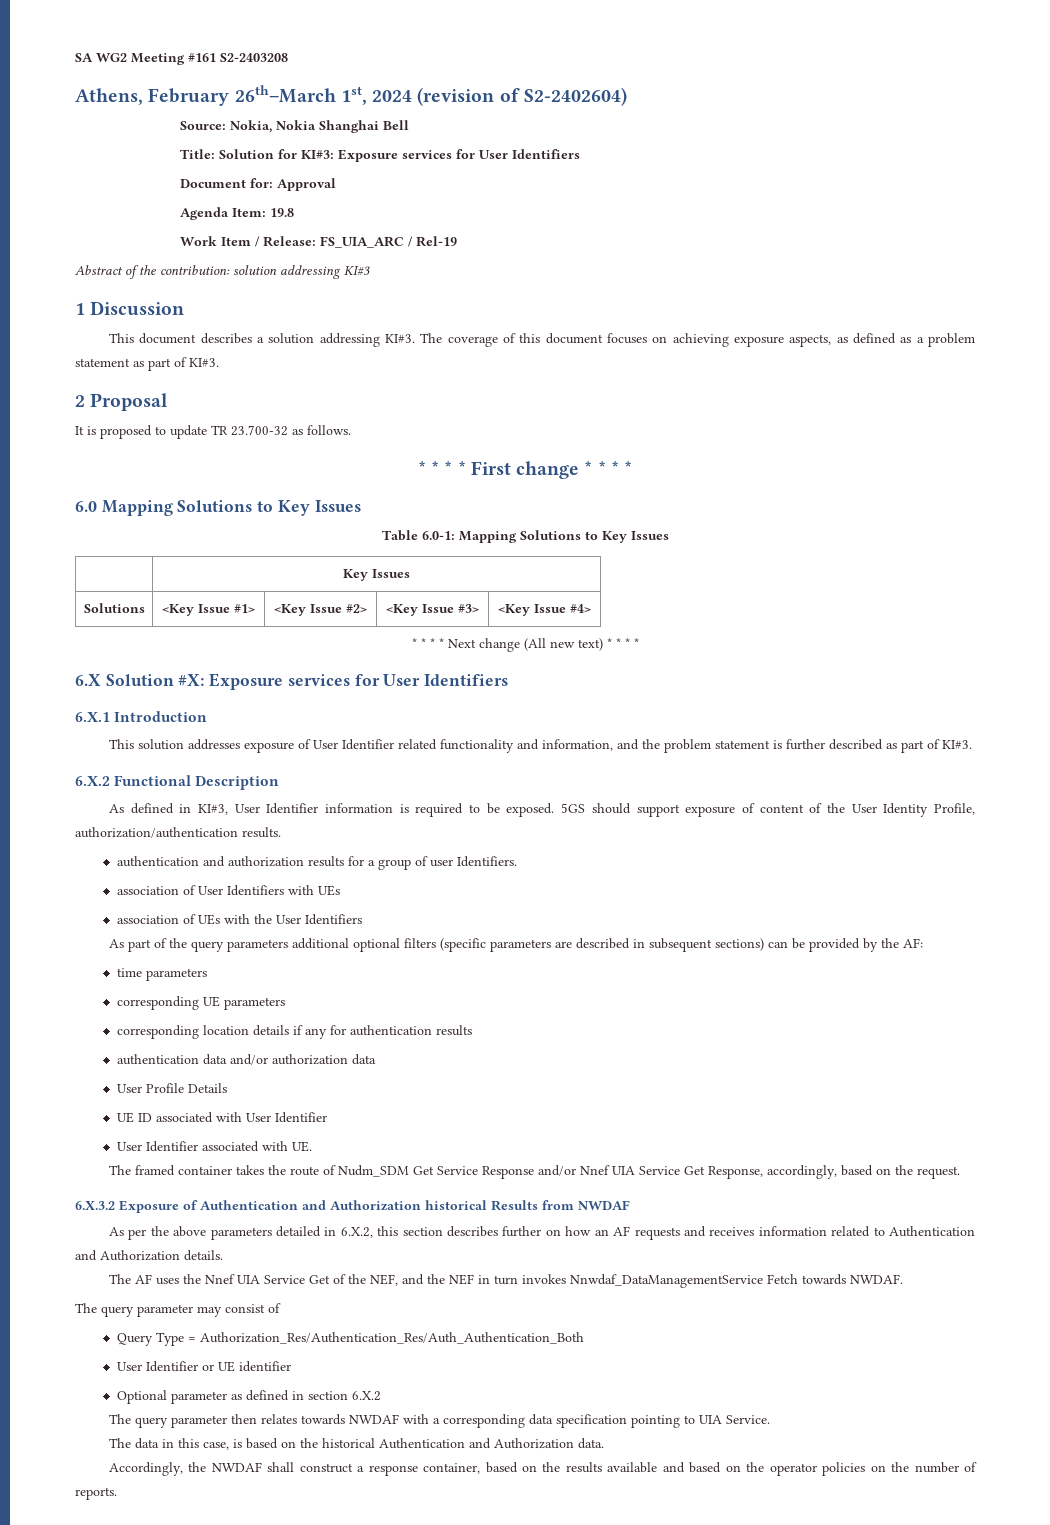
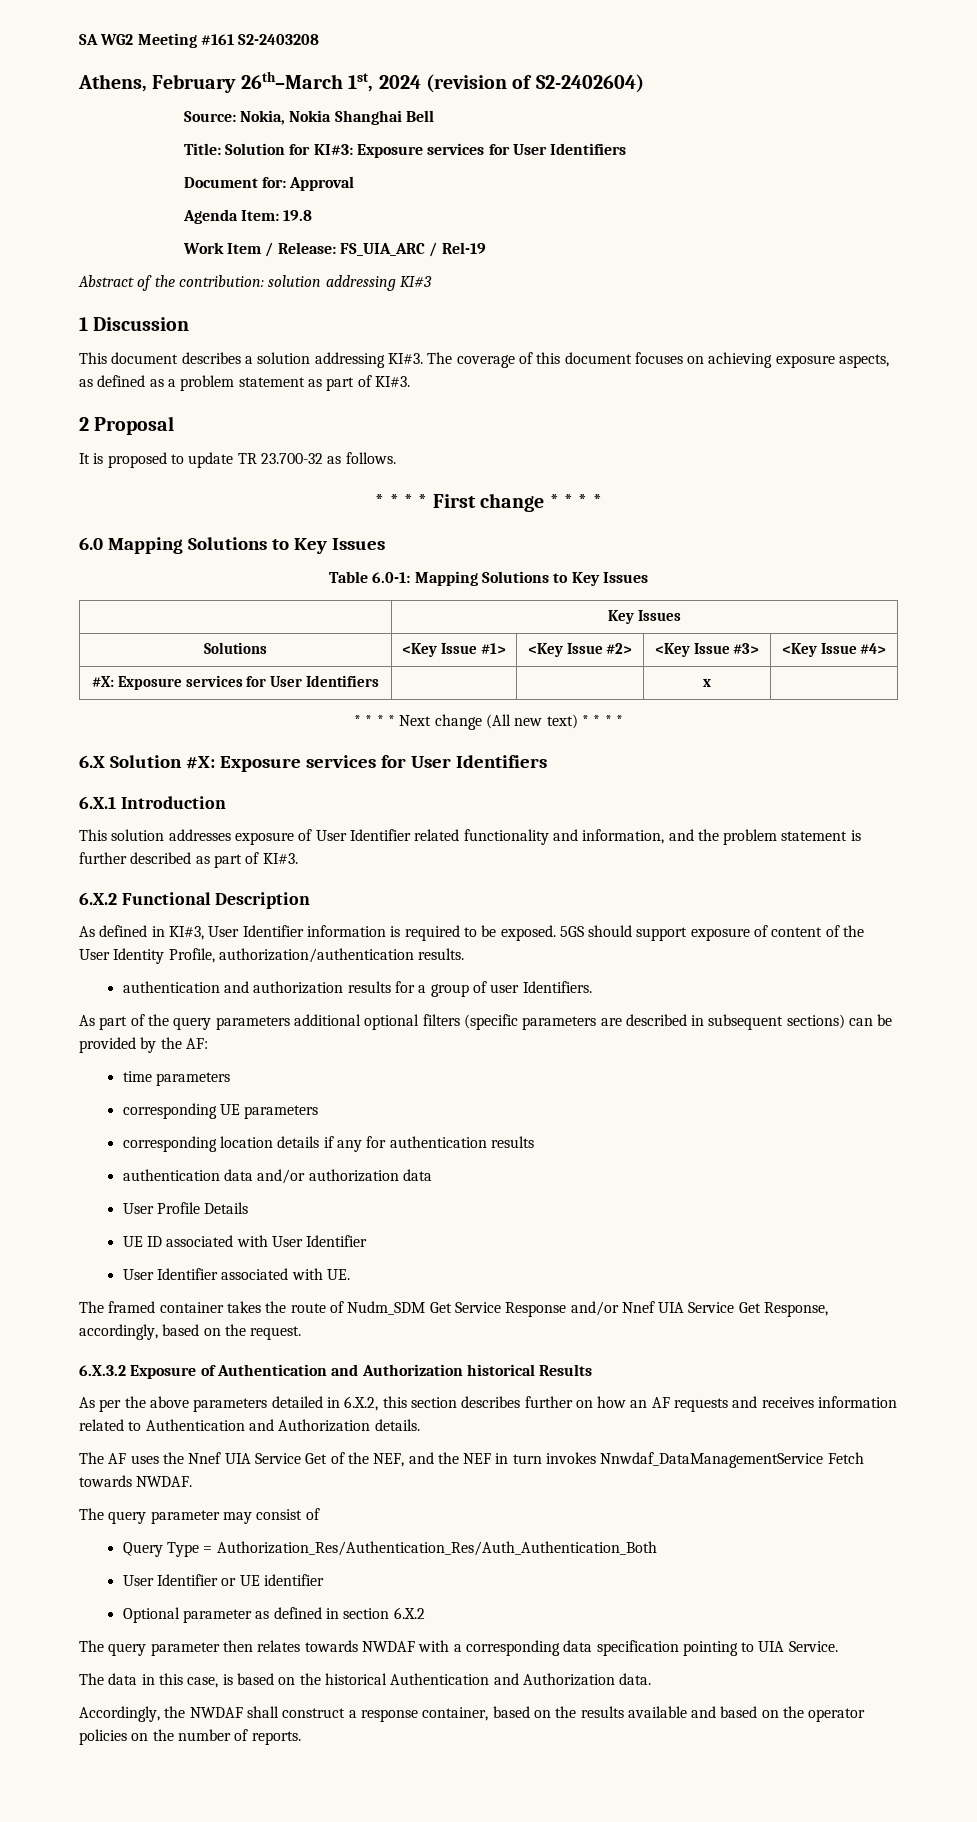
(591, 608) none -> [91,675,380,690] [703,679,711,687] // #X: Exposure services for User Identifiers | | | x |
[116,885,340,896] [116,914,362,925] // association of User Identifiers with UEs // association of UEs with the User Identifiers -> (592, 987) none
[542,1200,630,1210] from NWDAF -> (593, 1370) none

